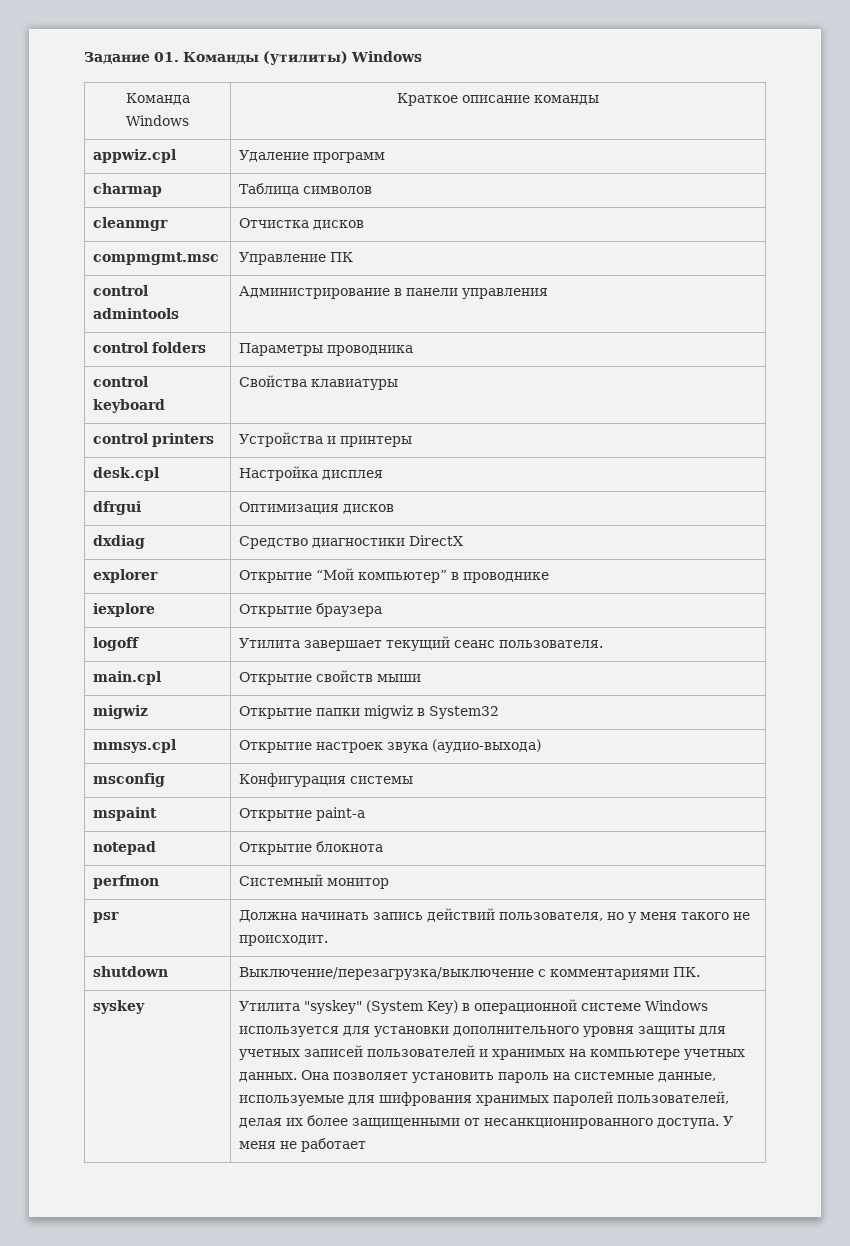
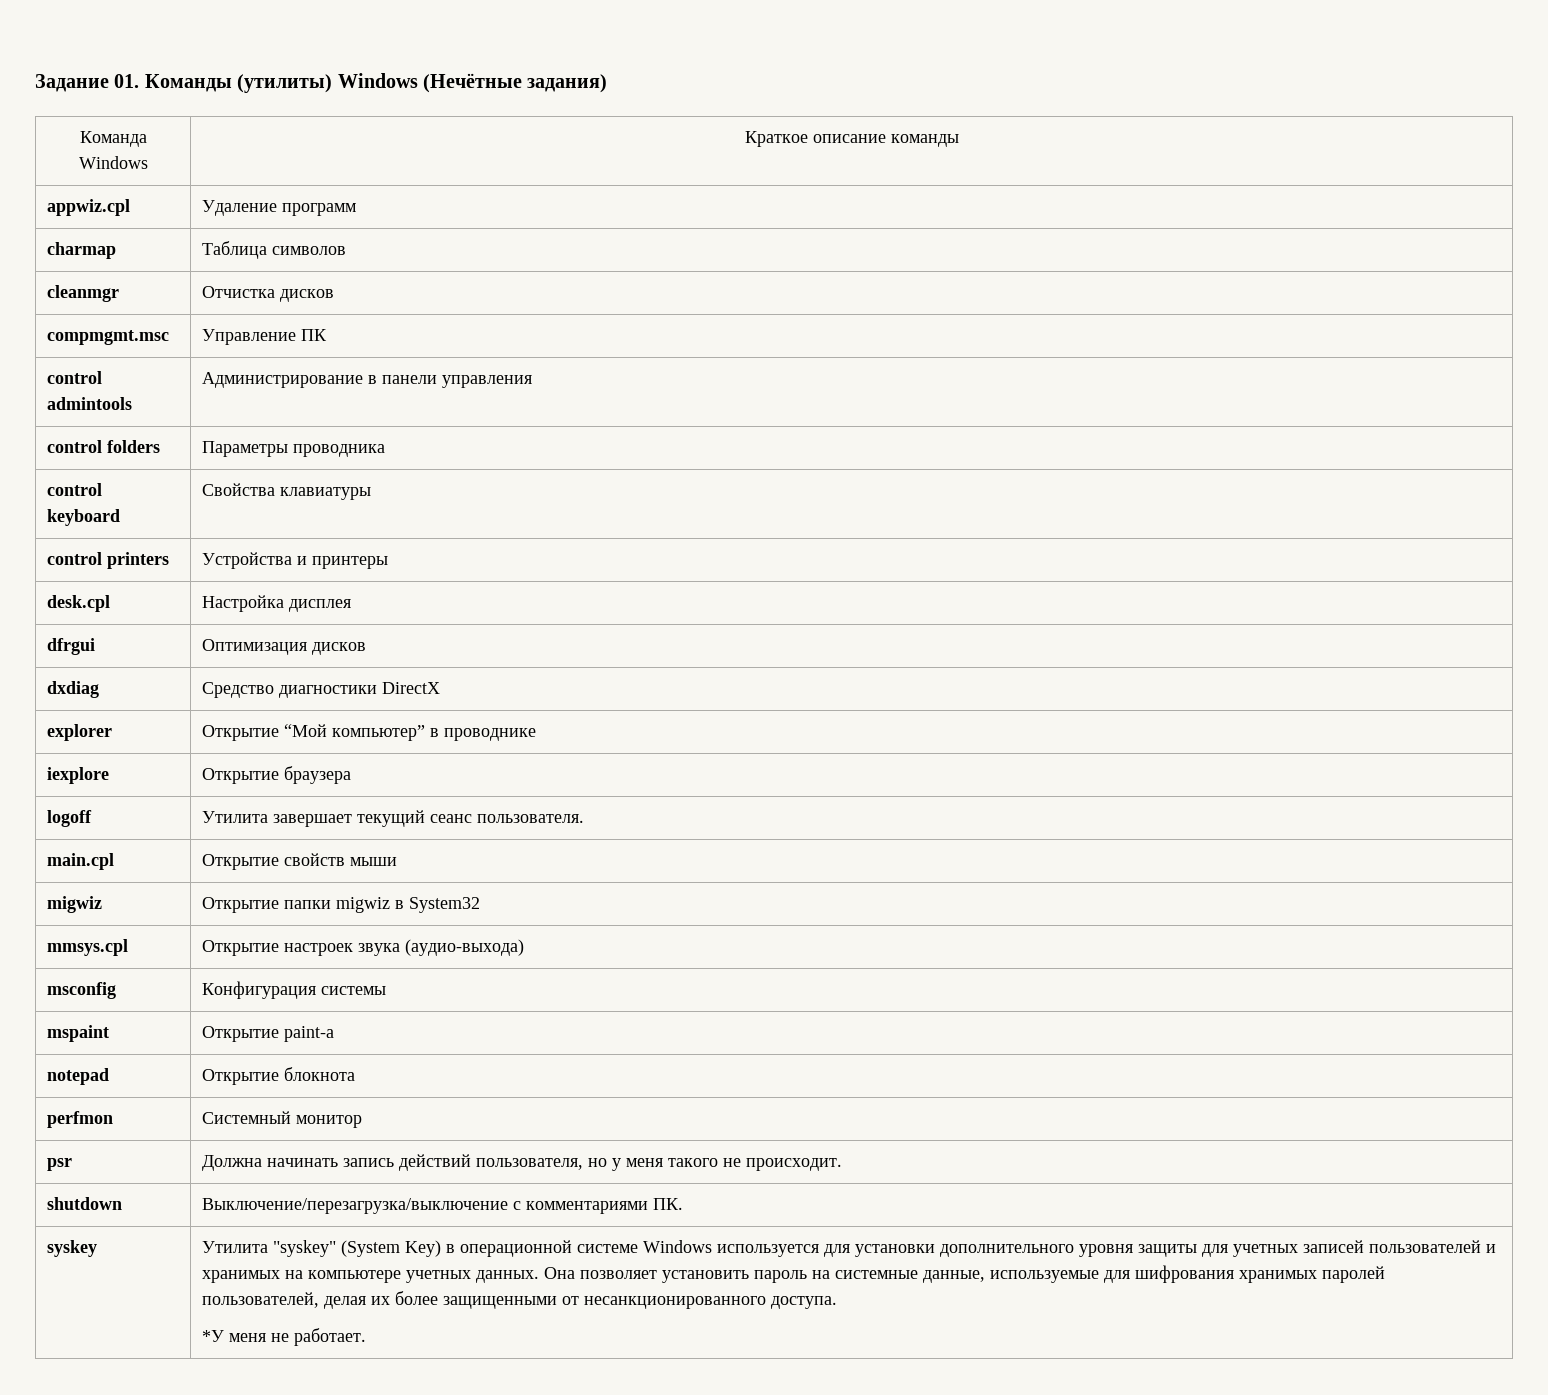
(422, 56) none -> [423,73,608,93] (Нечётные задания)
[722,1116,733,1126] У -> [201,1330,224,1342] // *У
[300,1138,366,1152] работает -> [293,1328,366,1346] работает.

